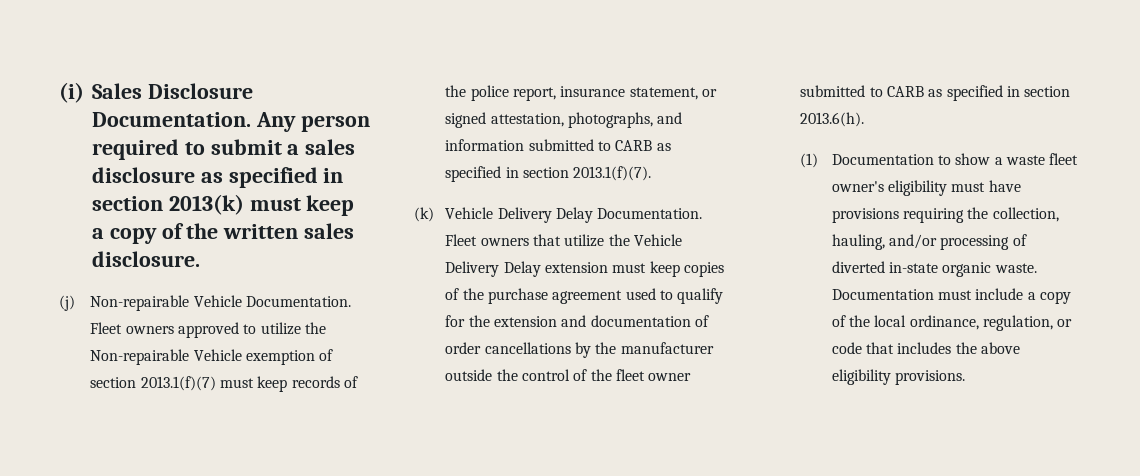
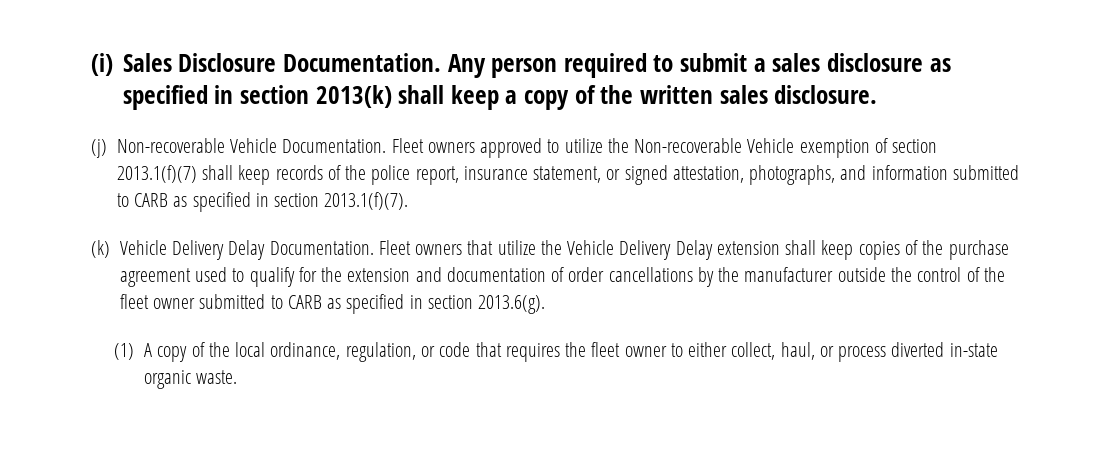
[249,198,301,211] must -> [398,85,445,104] shall
[90,295,190,311] Non-repairable -> [116,138,225,153] Non-recoverable
[90,349,190,365] Non-repairable -> [634,138,743,153] Non-recoverable
[219,378,254,388] must -> [202,165,234,180] shall
[612,263,647,273] must -> [785,240,817,255] shall
[800,112,865,127] 2013.6(h). -> [478,295,546,314] 2013.6(g).
[831,153,1079,165] [831,180,1021,196] [831,207,1059,223] [831,234,1027,250] [831,261,1037,277] [831,288,1036,300] Documentation to show a waste fleet owner's eligibility must have provisions requiring the collection, hauling, and/or processing of diverted in-state organic waste. Documentation must include a -> [144,343,153,357] A
[897,342,1020,354] [831,369,965,385] includes the above eligibility provisions. -> [505,342,998,362] [144,370,238,389] requires the fleet owner to either collect, haul, or process diverted in-state organic waste.

